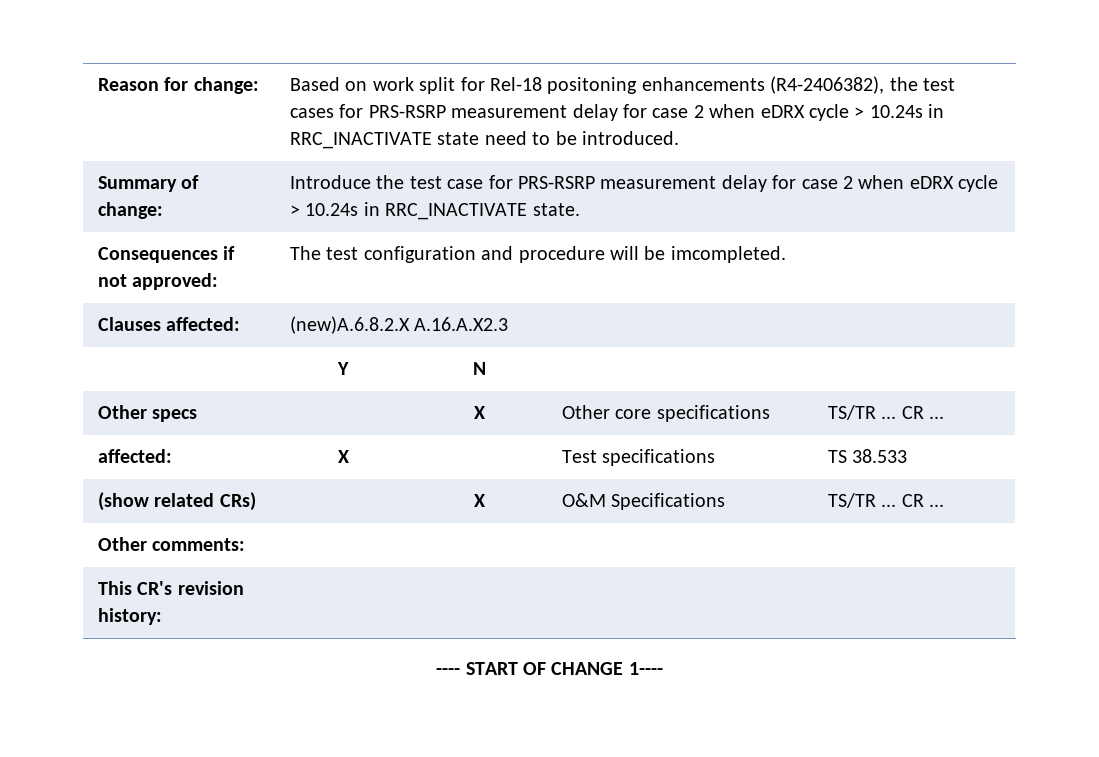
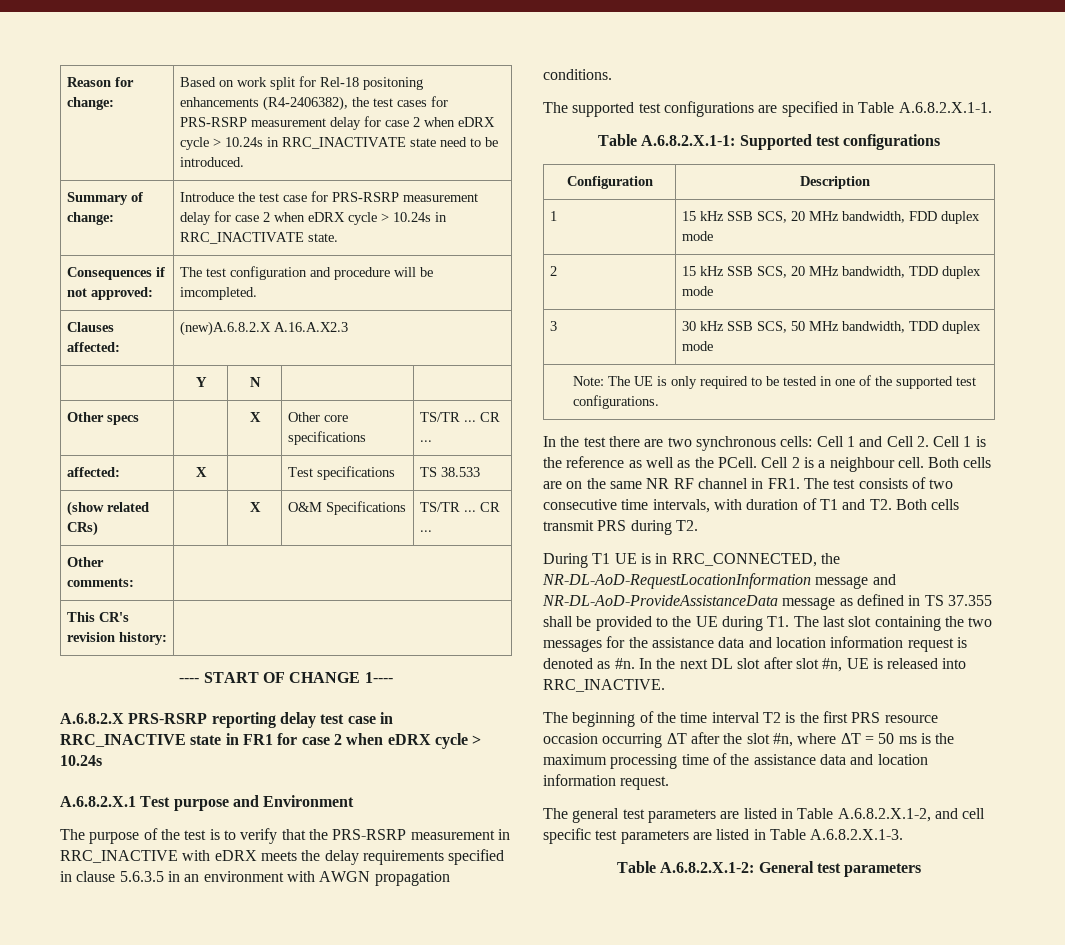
(663, 668) none -> [60,712,393,728] [60,733,482,749] [60,755,102,766] [60,795,355,811] [60,828,510,844] [60,849,505,865] [60,871,450,886] [543,69,612,80] [543,101,992,117] [597,134,941,150] [566,176,653,189] [800,176,870,189] [549,211,557,221] [681,211,980,224] [681,231,713,241] [549,266,557,276] [681,266,981,279] [681,286,713,296] [549,321,557,331] [681,321,981,334] [681,341,713,351] [573,375,977,389] [573,395,660,409] [543,436,986,451] [543,456,992,472] [543,477,954,489] [543,498,960,513] [543,520,698,535] [543,553,840,568] [542,573,896,589] [542,594,992,610] [543,616,993,631] [543,636,967,652] [543,657,967,672] [543,679,665,692] [543,711,938,727] [543,732,955,748] [543,753,928,769] [543,774,670,790] [543,808,986,823] [543,828,904,844] [616,861,922,877] // A.6.8.2.X PRS-RSRP reporting delay test case in RRC_INACTIVE state in FR1 for case 2 when eDRX cycle > 10.24s // A.6.8.2.X.1 Test purpose and Environment // The purpose of the test is to verify that the PRS-RSRP measurement in RRC_INACTIVE with eDRX meets the delay requirements specified in clause 5.6.3.5 in an environment with AWGN propagation conditions. // The supported test configurations are specified in Table A.6.8.2.X.1-1. // Table A.6.8.2.X.1-1: Supported test configurations // Configuration | Description // 1 | 15 kHz SSB SCS, 20 MHz bandwidth, FDD duplex mode // 2 | 15 kHz SSB SCS, 20 MHz bandwidth, TDD duplex mode // 3 | 30 kHz SSB SCS, 50 MHz bandwidth, TDD duplex mode // Note: The UE is only required to be tested in one of the supported test configurations. // In the test there are two synchronous cells: Cell 1 and Cell 2. Cell 1 is the reference as well as the PCell. Cell 2 is a neighbour cell. Both cells are on the same NR RF channel in FR1. The test consists of two consecutive time intervals, with duration of T1 and T2. Both cells transmit PRS during T2. // During T1 UE is in RRC_CONNECTED, the NR-DL-AoD-RequestLocationInformation message and NR-DL-AoD-ProvideAssistanceData message as defined in TS 37.355 shall be provided to the UE during T1. The last slot containing the two messages for the assistance data and location information request is denoted as #n. In the next DL slot after slot #n, UE is released into RRC_INACTIVE. // The beginning of the time interval T2 is the first PRS resource occasion occurring ΔT after the slot #n, where ΔT = 50 ms is the maximum processing time of the assistance data and location information request. // The general test parameters are listed in Table A.6.8.2.X.1-2, and cell specific test parameters are listed in Table A.6.8.2.X.1-3. // Table A.6.8.2.X.1-2: General test parameters

